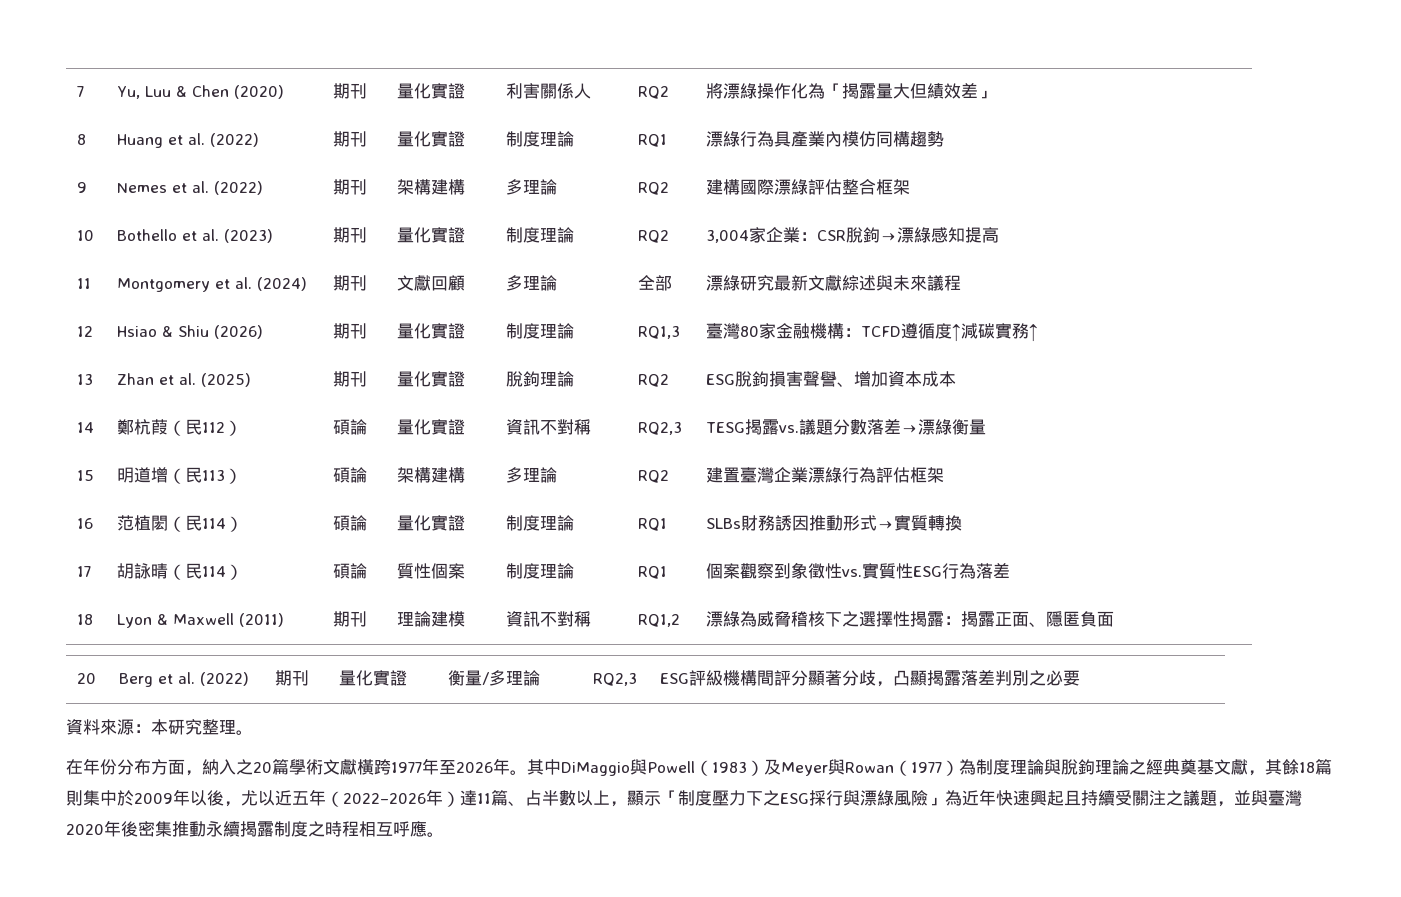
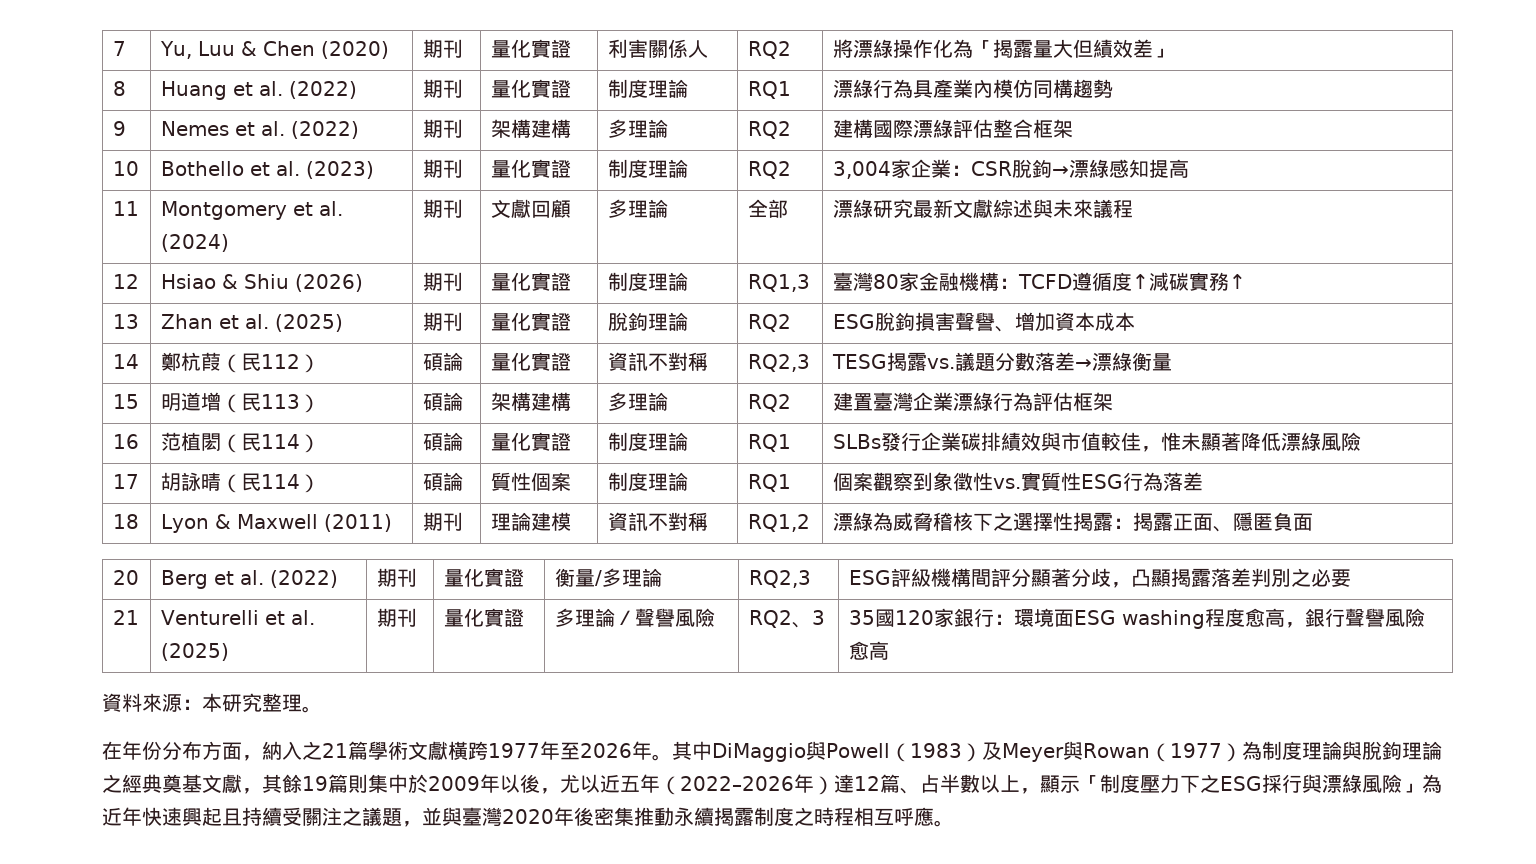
[741,515,963,531] 財務誘因推動形式→實質轉換 -> [880,432,1361,452] 發行企業碳排績效與市值較佳，惟未顯著降低漂綠風險
(1081, 678) none -> [112,610,139,625] [160,610,315,625] [160,643,229,661] [376,608,417,627] [443,608,524,627] [554,608,715,627] [748,610,825,628] [848,608,1425,629] [848,641,889,660] // 21 | Venturelli et al. (2025) | 期刊 | 量化實證 | 多理論／聲譽風險 | RQ2、3 | 35國120家銀行：環境面ESG washing程度愈高，銀行聲譽風險愈高
[253,762,272,773] 20 -> [322,743,348,758] 21
[1299,762,1315,773] 18 -> [302,776,328,791] 19
[477,793,491,804] 11 -> [854,776,880,791] 12

